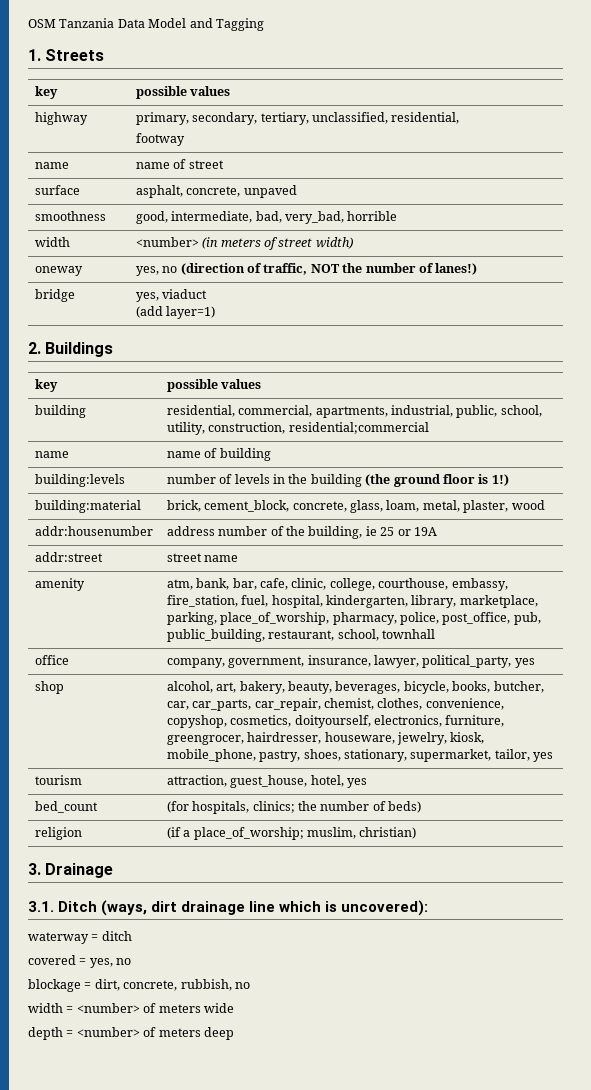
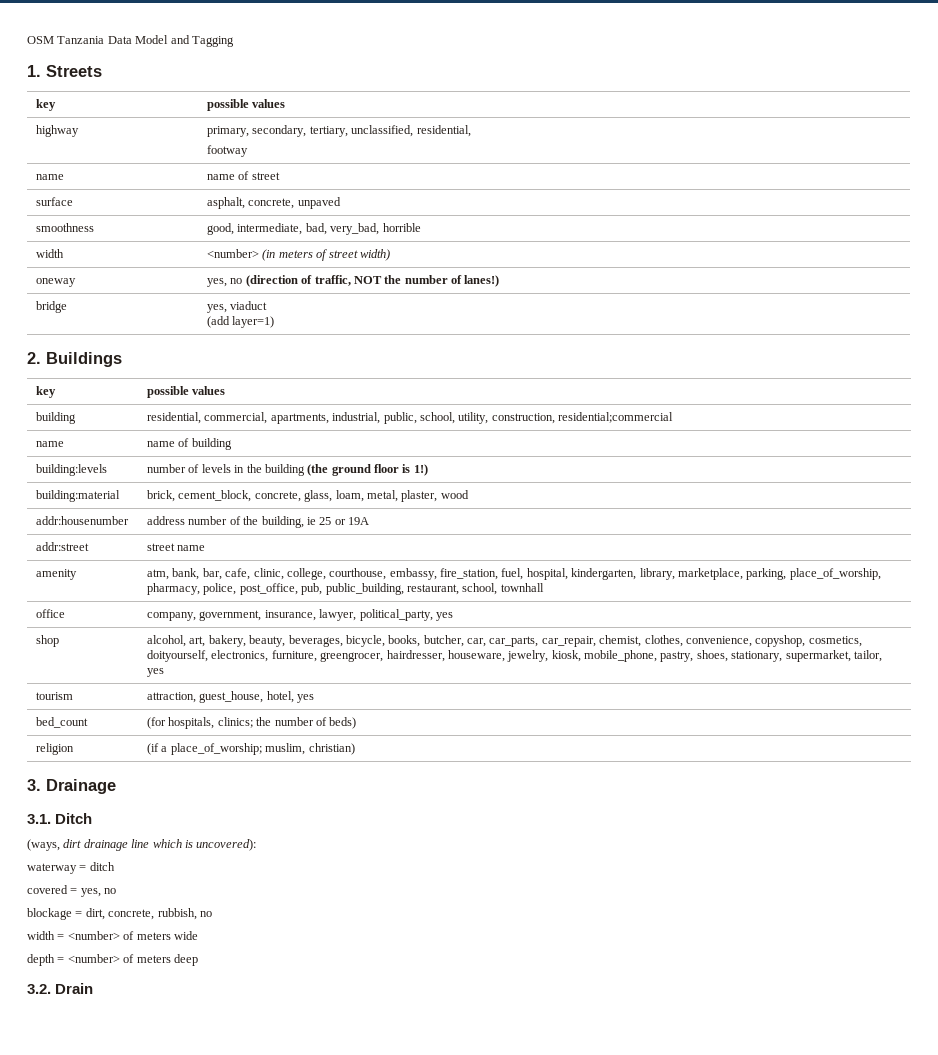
(98, 906) none -> (93, 818) //
(234, 1033) none -> [27,983,94,994] // 3.2. Drain

